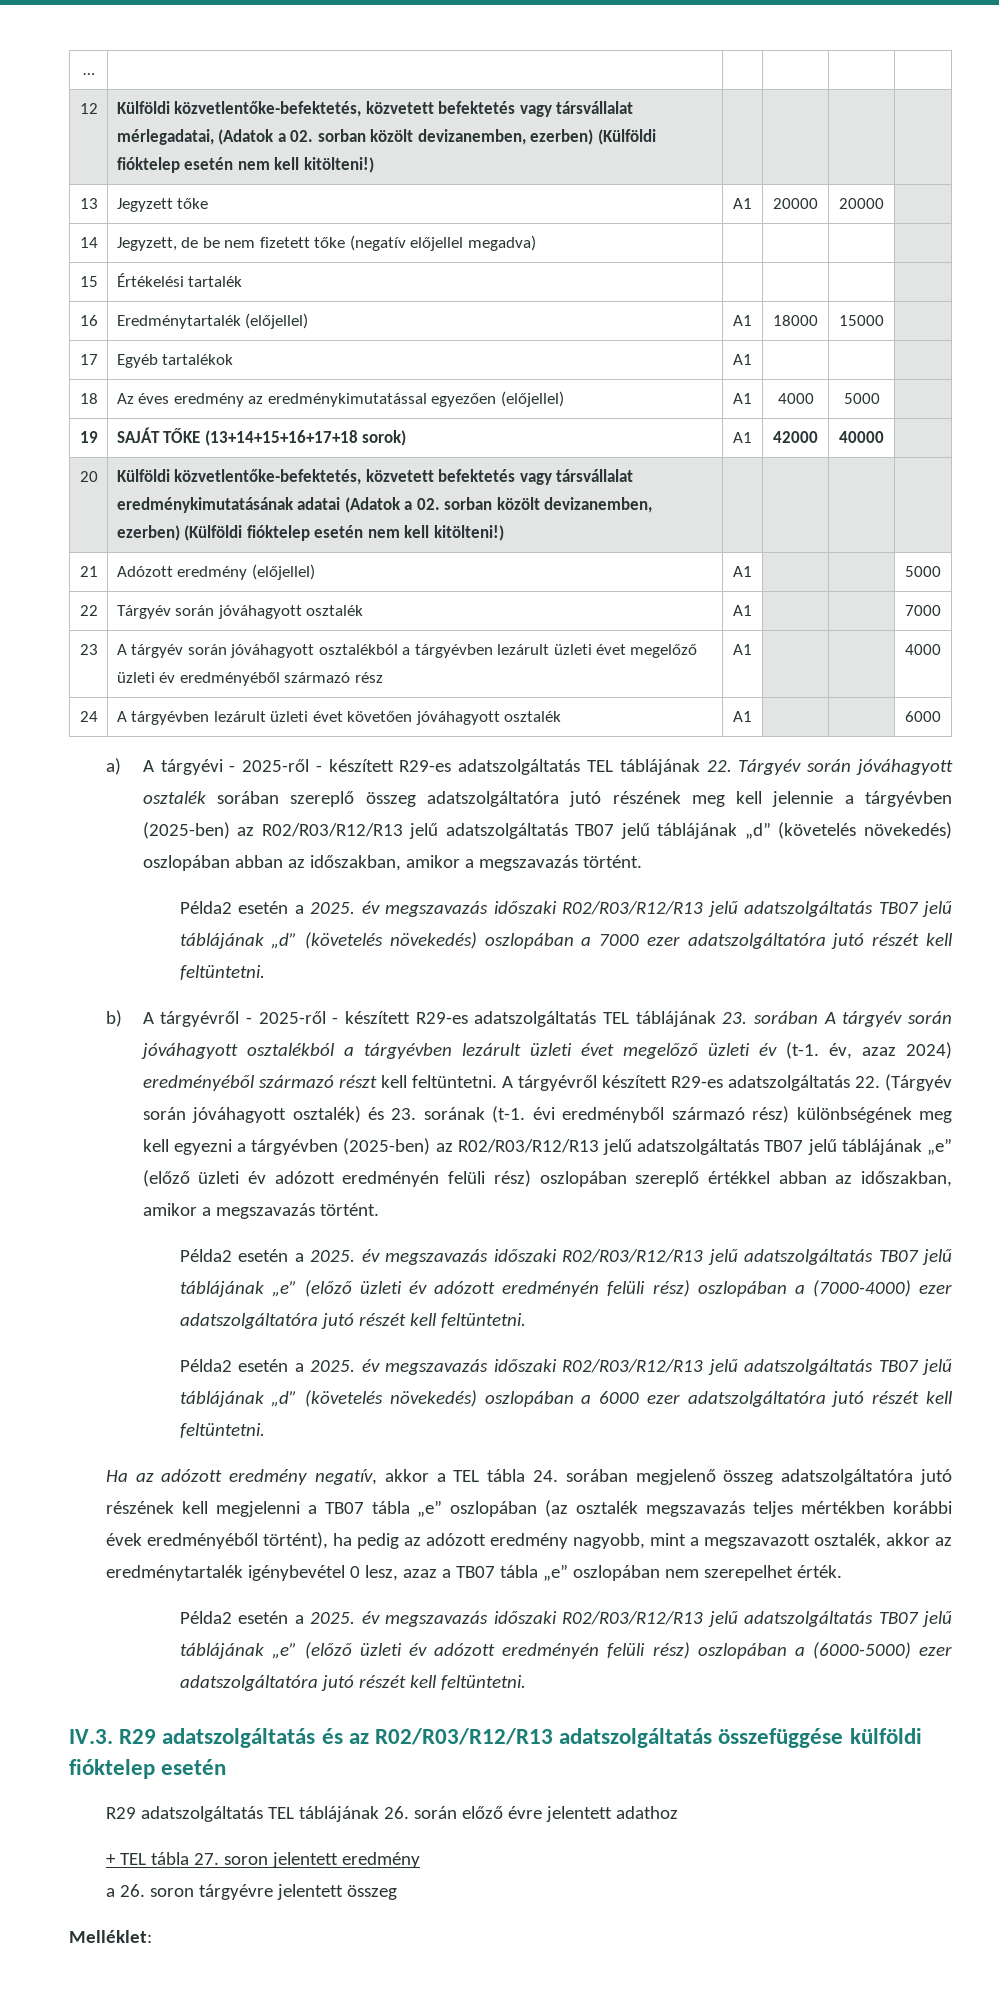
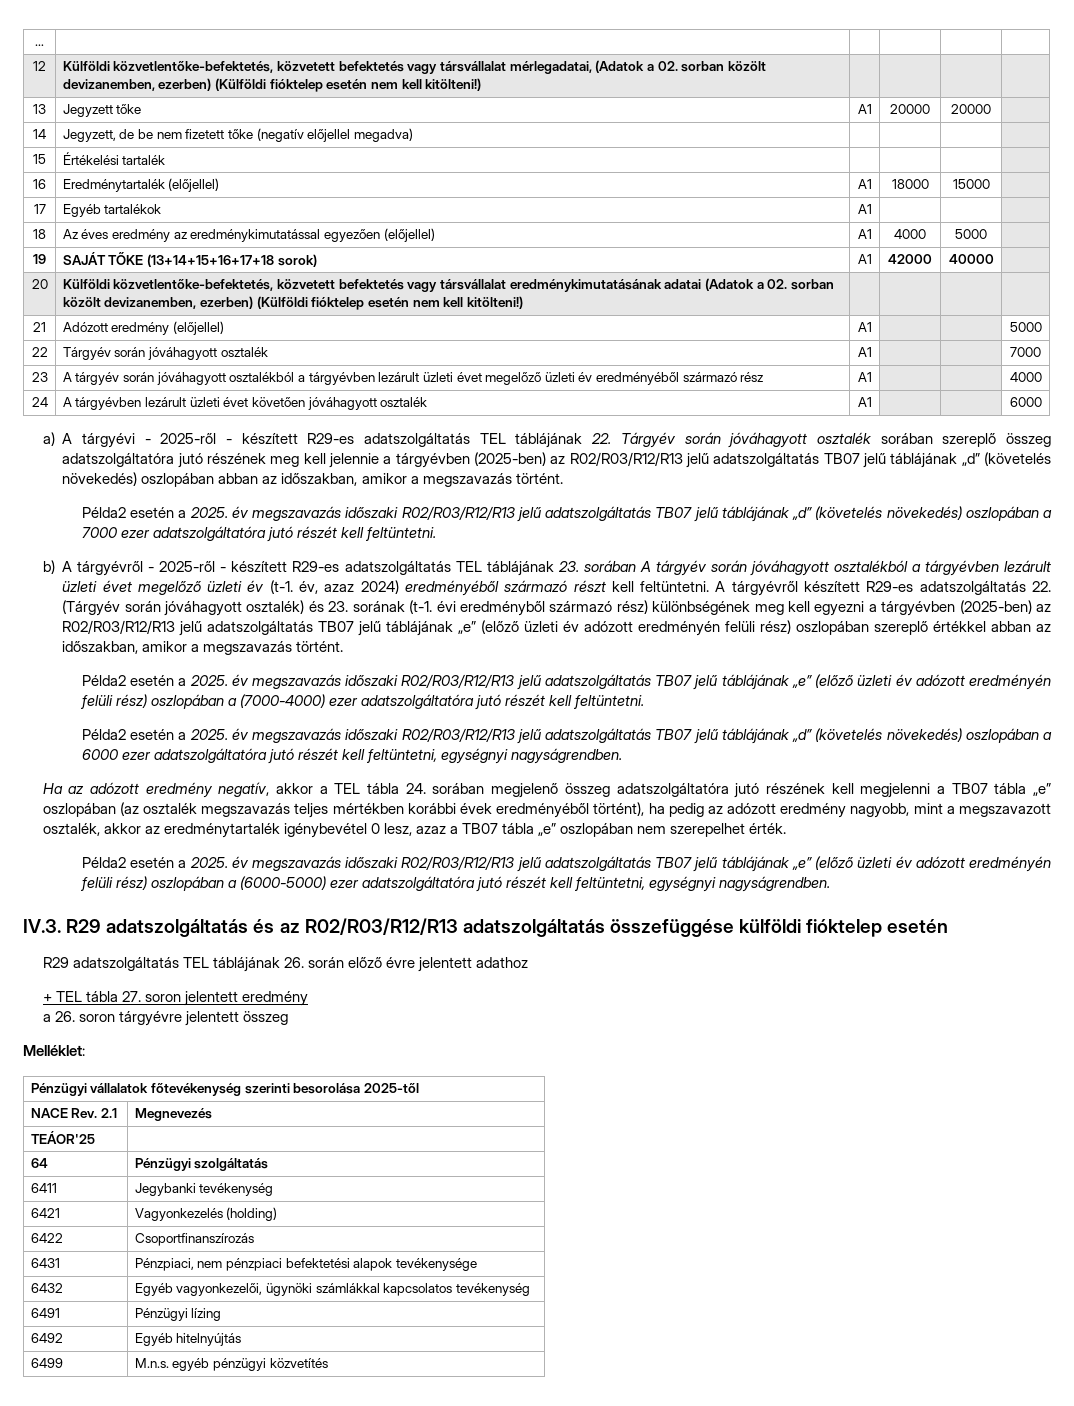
[179,1423,265,1438] feltüntetni. -> [366,748,623,764] feltüntetni, egységnyi nagyságrendben.
[440,1675,526,1690] feltüntetni. -> [574,876,831,892] feltüntetni, egységnyi nagyságrendben.
(152, 1936) none -> [30,1083,419,1096] [30,1108,117,1118] [134,1108,212,1121] [30,1131,95,1144] [30,1158,48,1168] [134,1158,269,1171] [30,1183,57,1193] [134,1183,274,1196] [30,1208,60,1218] [134,1207,278,1221] [30,1233,63,1243] [134,1233,254,1246] [30,1258,60,1268] [134,1258,477,1271] [30,1283,63,1293] [134,1283,530,1296] [30,1308,60,1318] [134,1308,222,1321] [30,1333,63,1343] [134,1333,242,1346] [30,1358,63,1368] [134,1358,328,1371] // Pénzügyi vállalatok főtevékenység szerinti besorolása 2025-től // NACE Rev. 2.1 | Megnevezés // TEÁOR'25 | // 64 | Pénzügyi szolgáltatás // 6411 | Jegybanki tevékenység // 6421 | Vagyonkezelés (holding) // 6422 | Csoportfinanszírozás // 6431 | Pénzpiaci, nem pénzpiaci befektetési alapok tevékenysége // 6432 | Egyéb vagyonkezelői, ügynöki számlákkal kapcsolatos tevékenység // 6491 | Pénzügyi lízing // 6492 | Egyéb hitelnyújtás // 6499 | M.n.s. egyéb pénzügyi közvetítés

